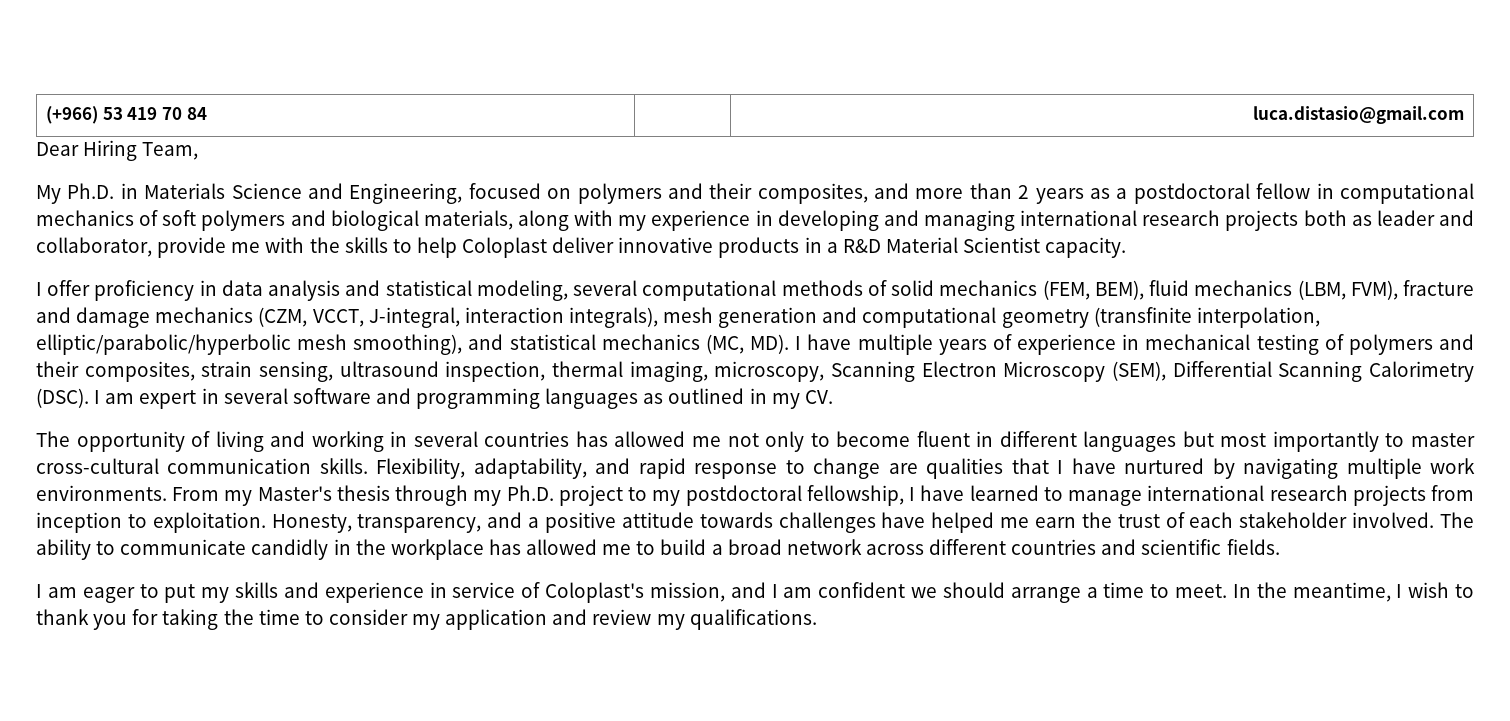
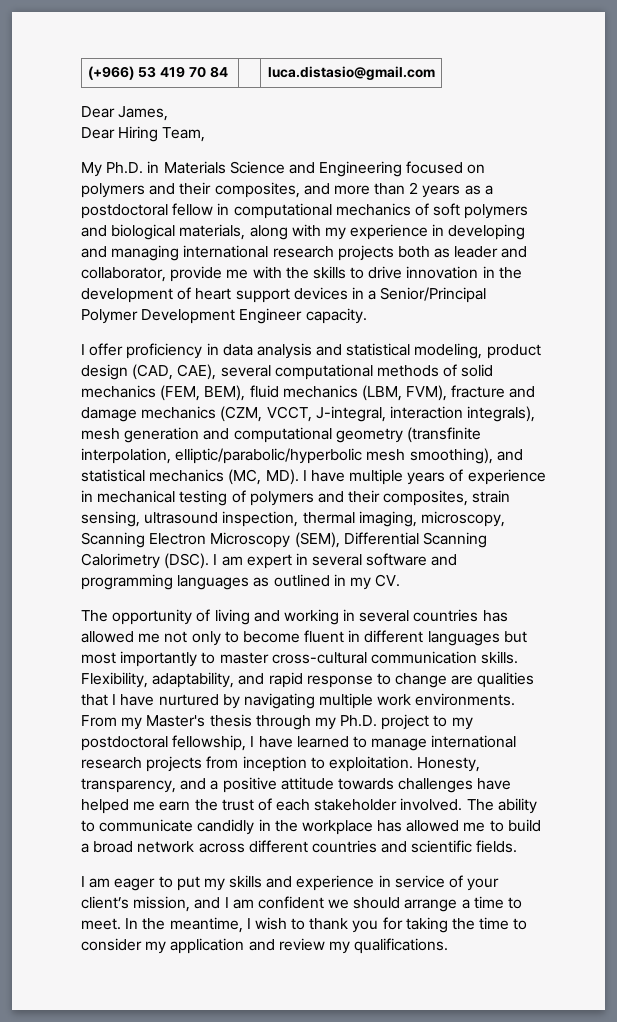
(1464, 115) none -> [81,106,169,121] // Dear James,
[349,183,463,204] Engineering, -> [319,161,403,177] Engineering
[416,237,1041,258] help Coloplast deliver innovative products in a R&D Material Scientist -> [368,266,522,279] [81,287,487,303] [81,308,303,324] drive innovation in the development of heart support devices in a Senior/Principal Polymer Development Engineer
(568, 290) none -> [486,344,541,359] [81,364,217,380] product design (CAD, CAE),
[545,582,644,603] Coloplast's -> [467,878,500,891] [81,896,129,909] your client’s

